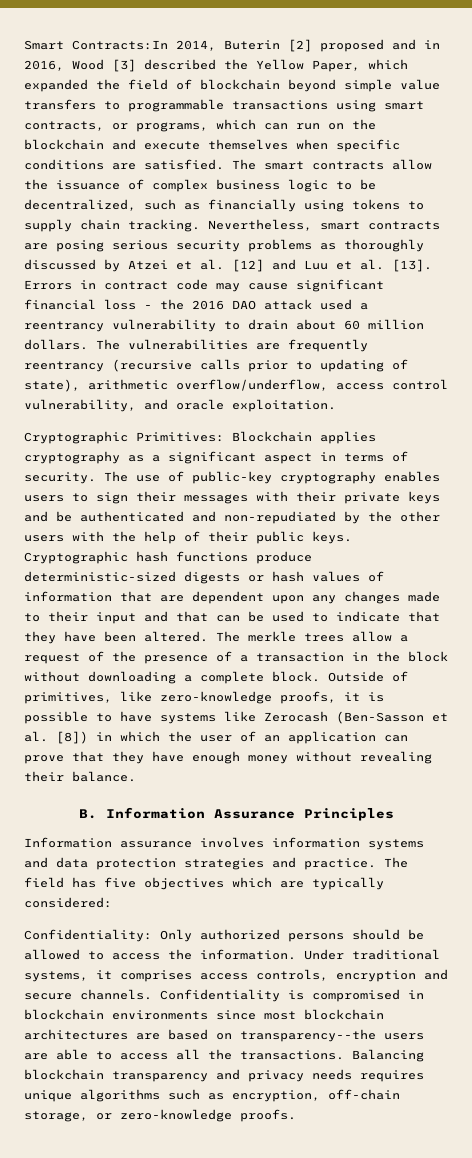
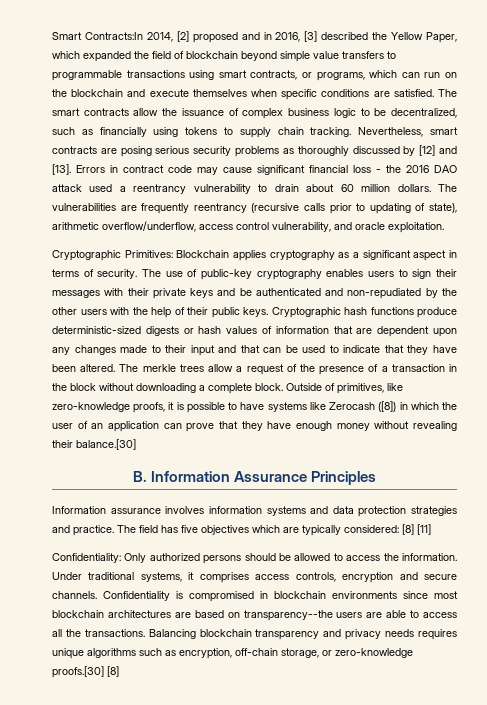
[224,40,280,50] Buterin -> (173, 37) none
[72,59,104,70] Wood -> (301, 37) none
[128,259,384,272] Atzei et al. [12] and Luu et al. -> [419,145,457,156] [12] and
[336,711,448,724] [24,731,88,744] (Ben-Sasson et al. [8]) -> [378,401,397,412] ([8])
[72,771,136,782] balance. -> [76,439,136,450] balance.[30]
(112, 902) none -> [402,524,431,535] [8] [11]
[240,1109,296,1122] proofs. -> [52,666,119,678] proofs.[30] [8]

